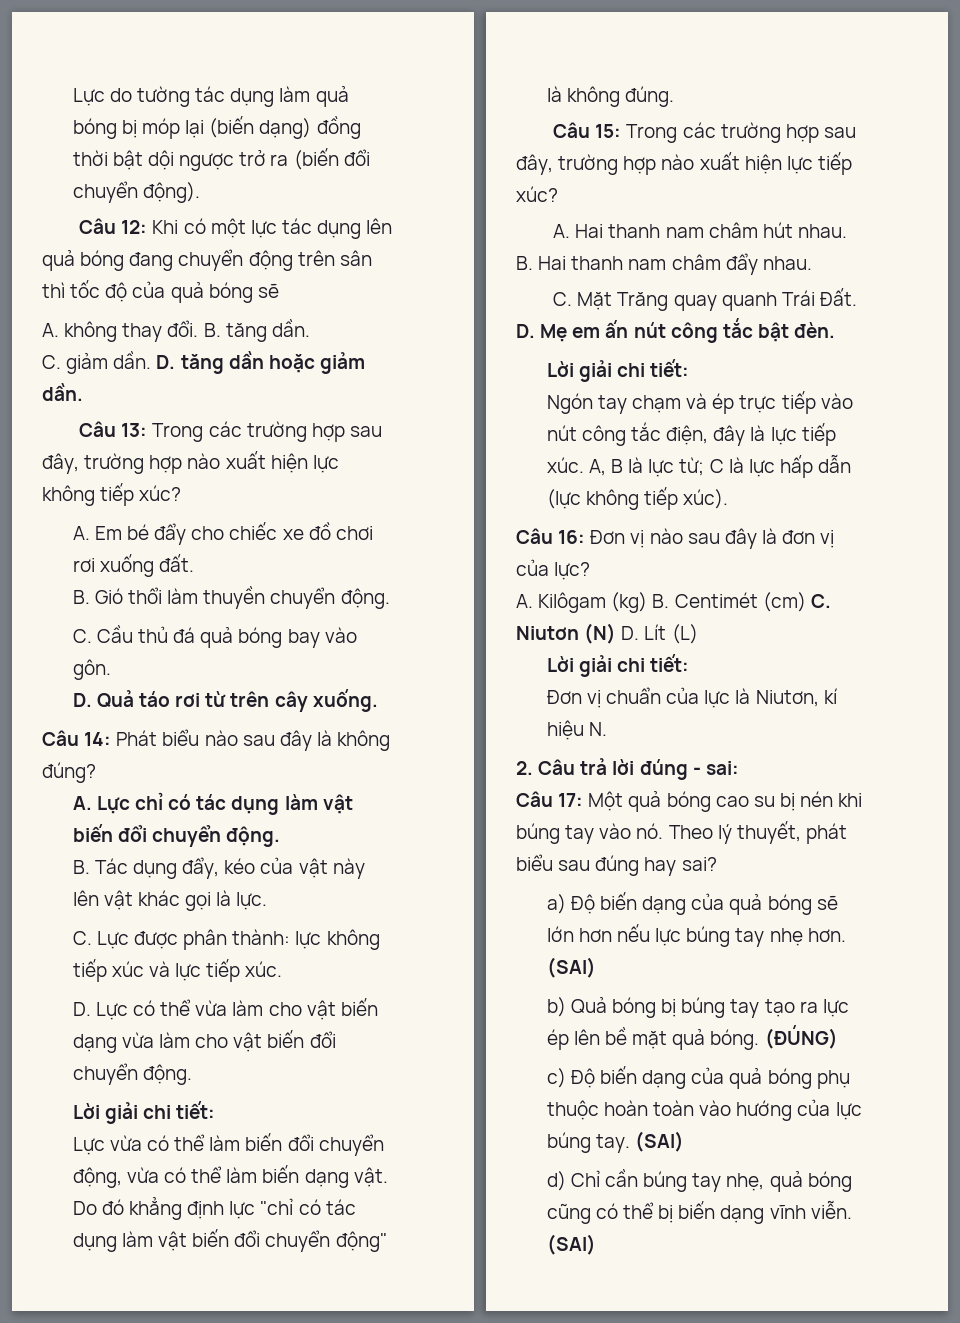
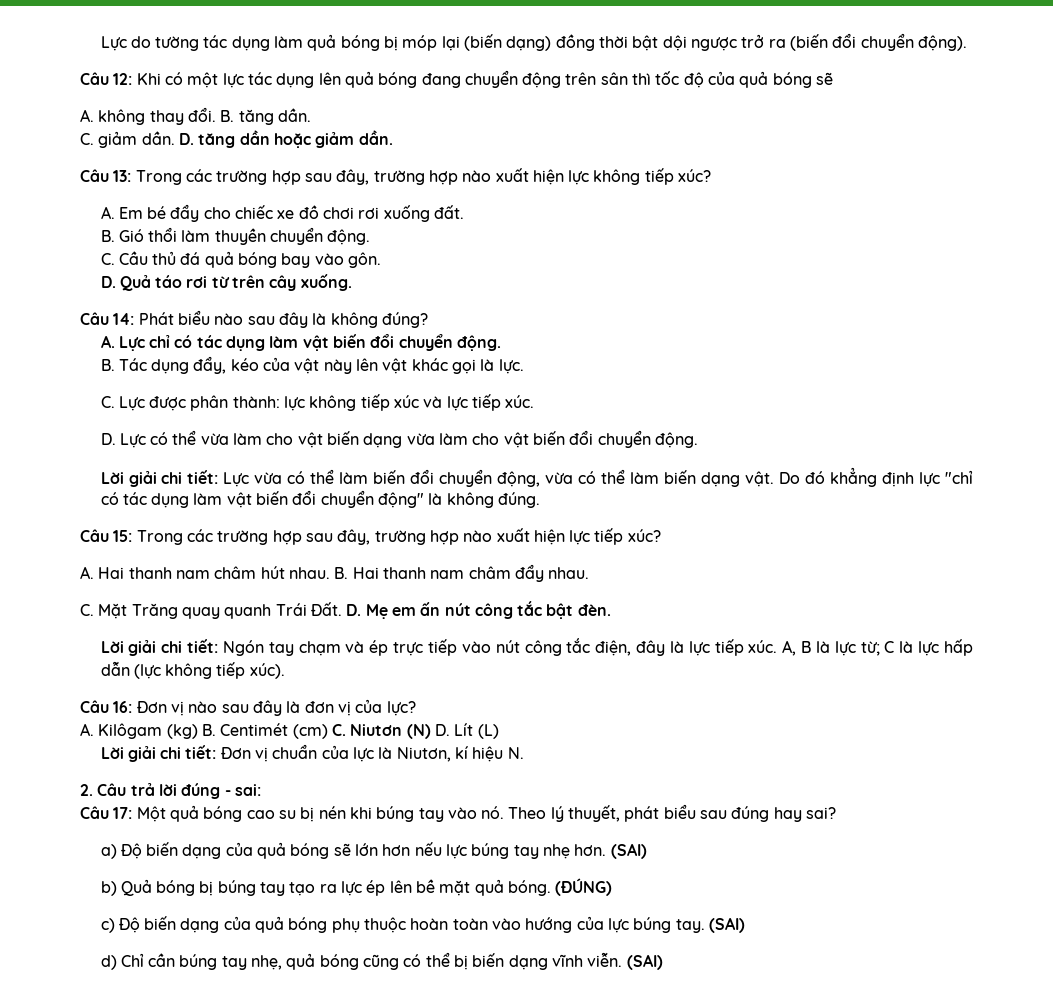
(216, 1110) // -> (219, 477) none
(690, 368) // -> (219, 646) none
(690, 663) // -> (217, 752) none

